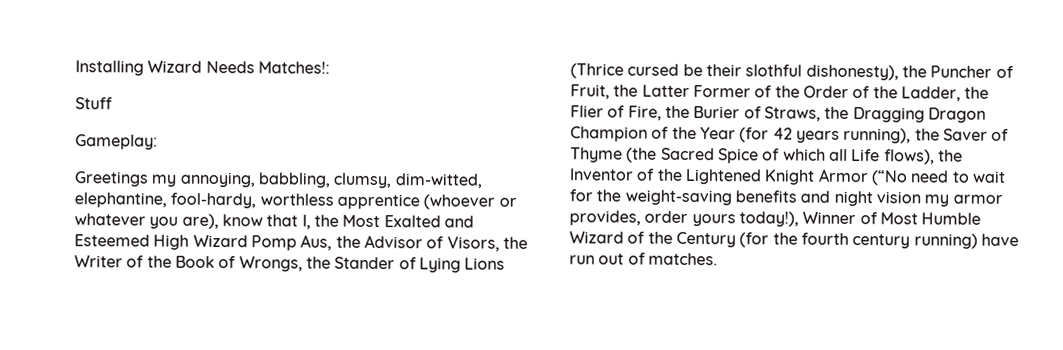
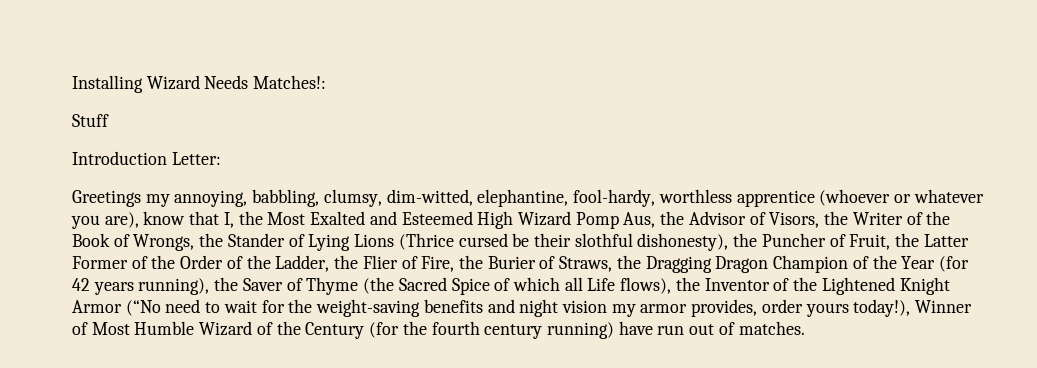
[75,134,158,150] Gameplay: -> [72,151,221,165] Introduction Letter:

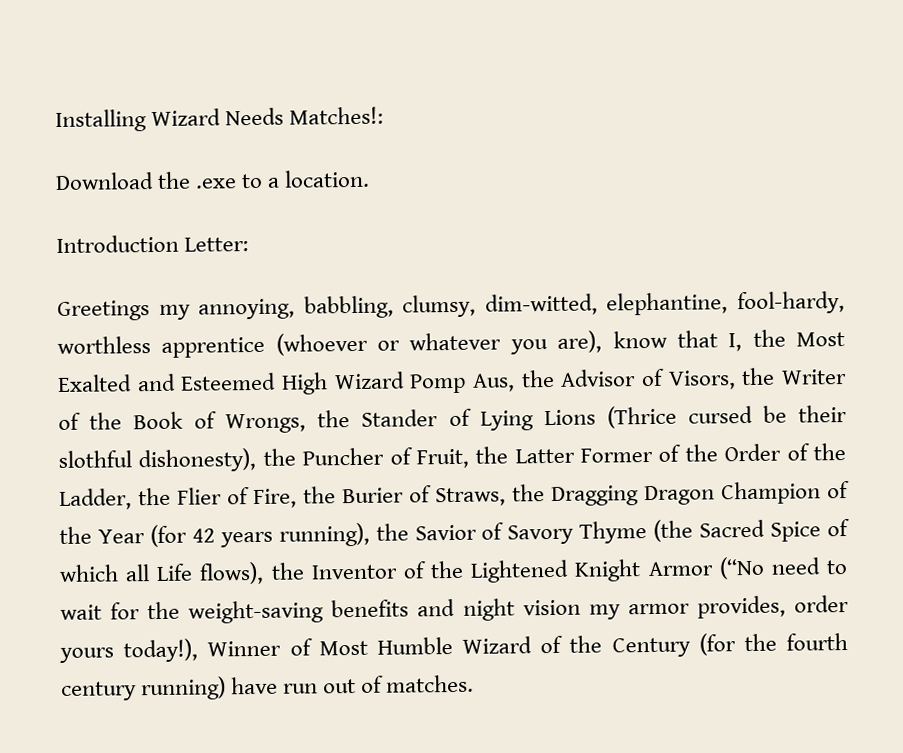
[72,114,109,127] Stuff -> [55,169,371,190] Download the .exe to a location.
[242,278,303,291] Saver of -> [414,522,575,545] Savior of Savory

